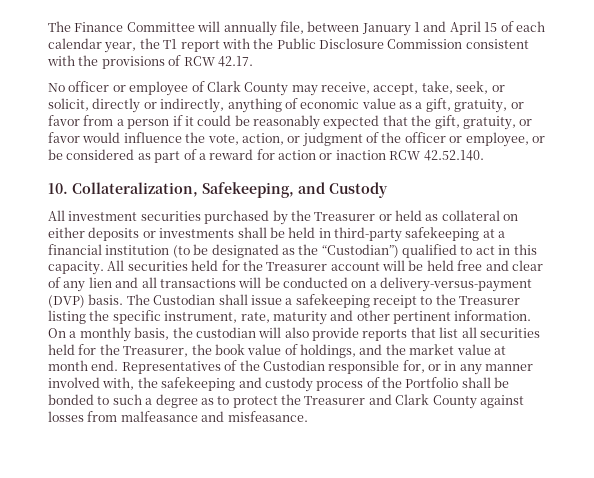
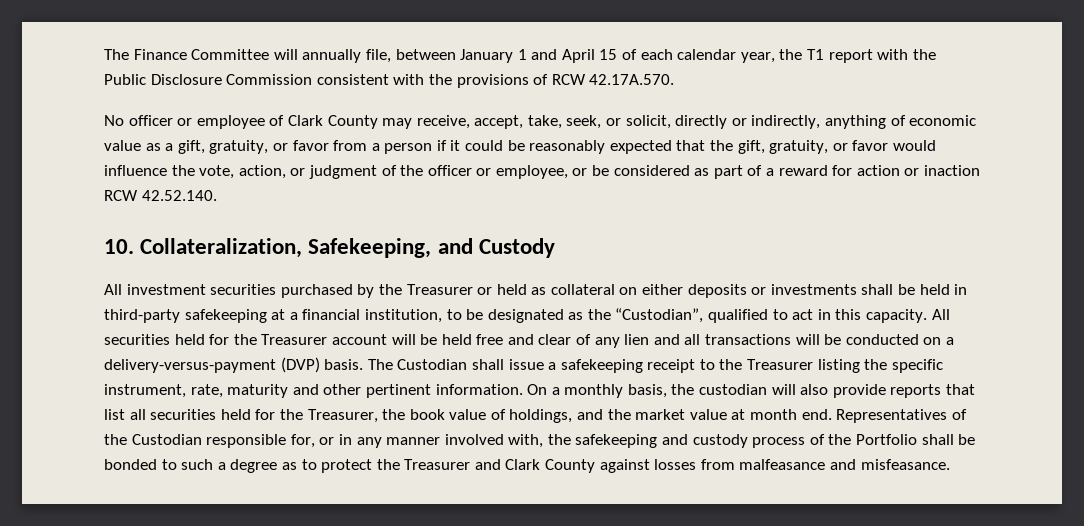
[217,56,253,67] 42.17. -> [589,74,675,85] 42.17A.570.
[105,245,190,258] institution (to -> [364,309,462,323] institution, to
[321,244,399,258] “Custodian”) -> [615,308,704,323] “Custodian”,

